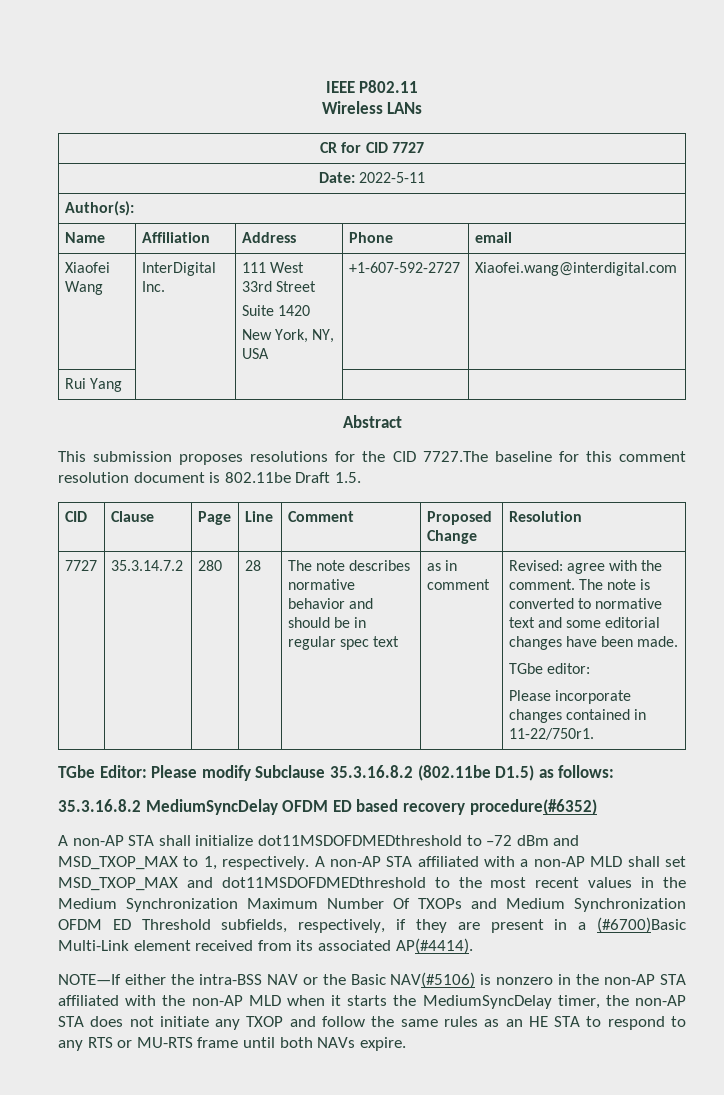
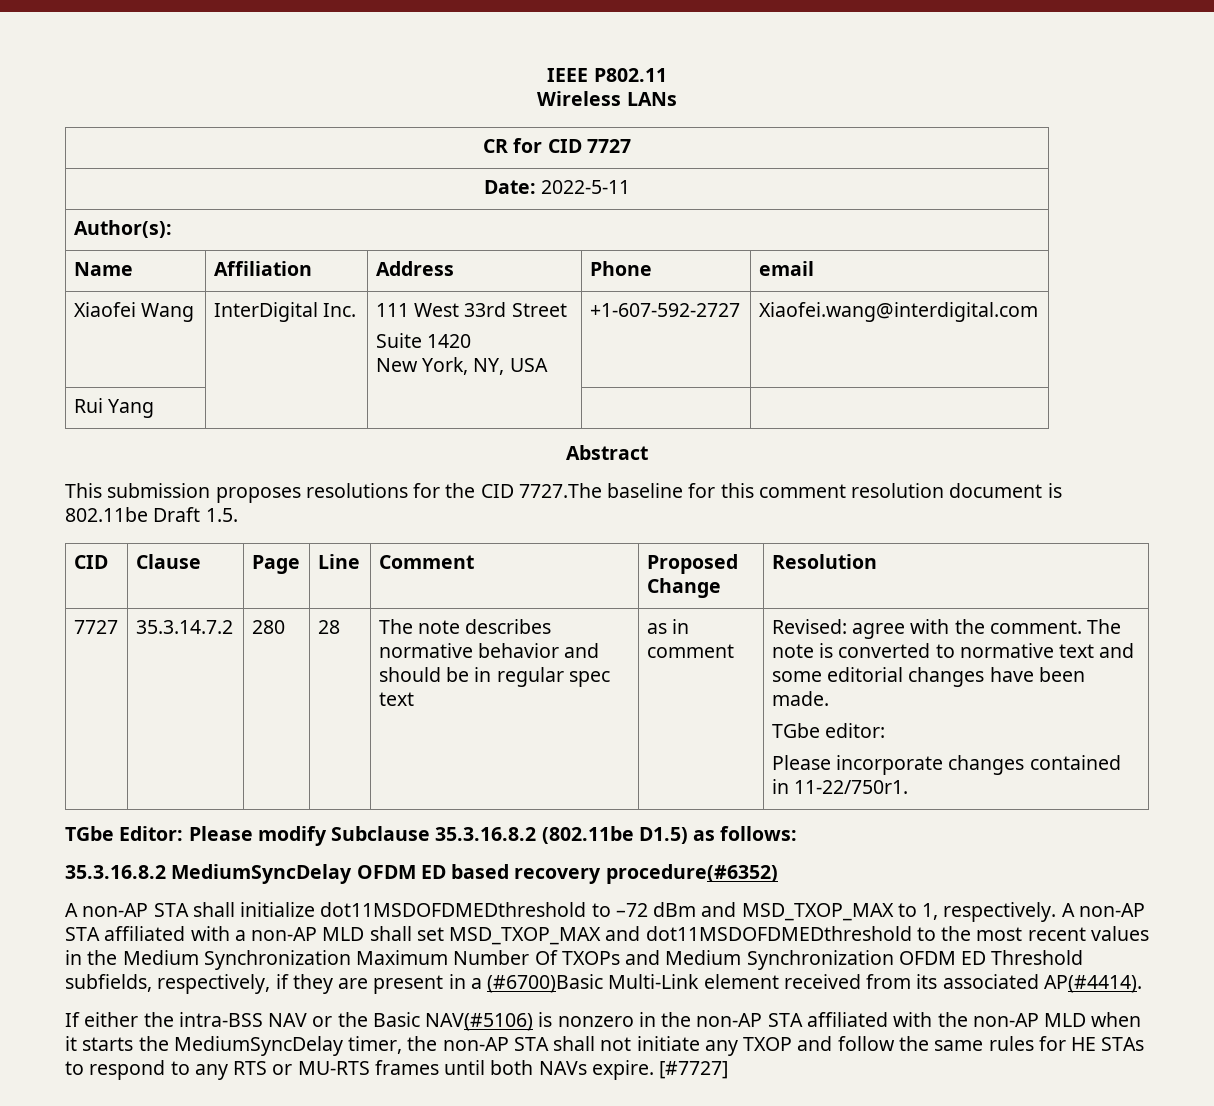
[58,974,121,985] NOTE—If -> [65,1012,80,1027] If
[90,1016,124,1027] does -> [553,1036,596,1051] shall
[484,1016,581,1027] as an HE STA -> [1038,1036,1145,1051] for HE STAs
[197,1037,239,1048] frame -> [374,1060,439,1075] frames
(406, 1044) none -> [659,1061,729,1079] [#7727]

